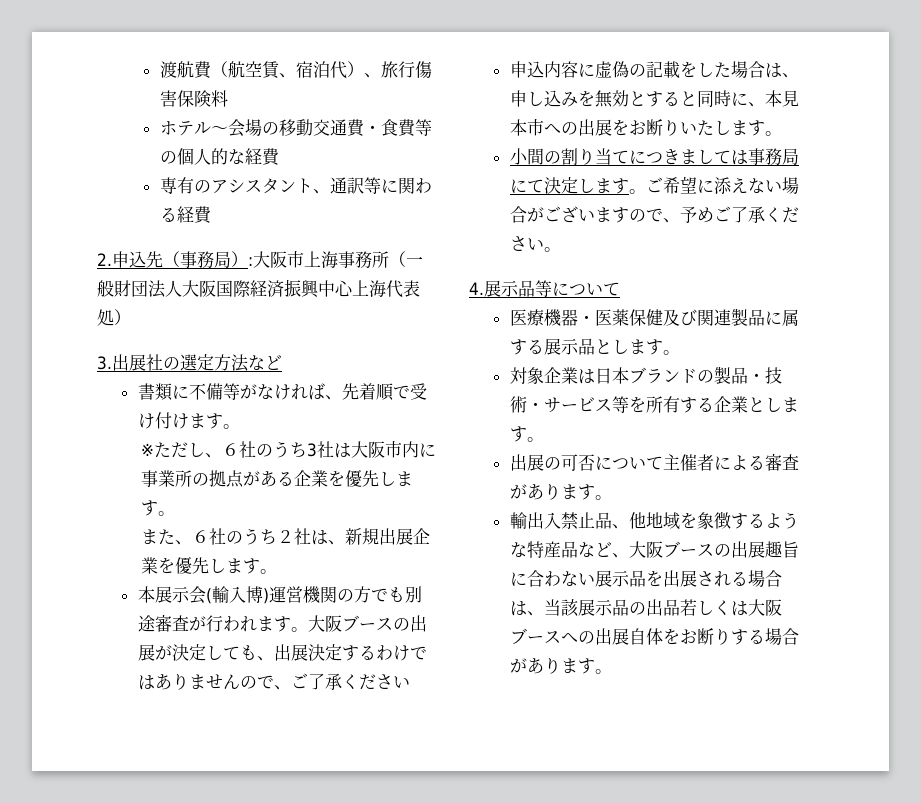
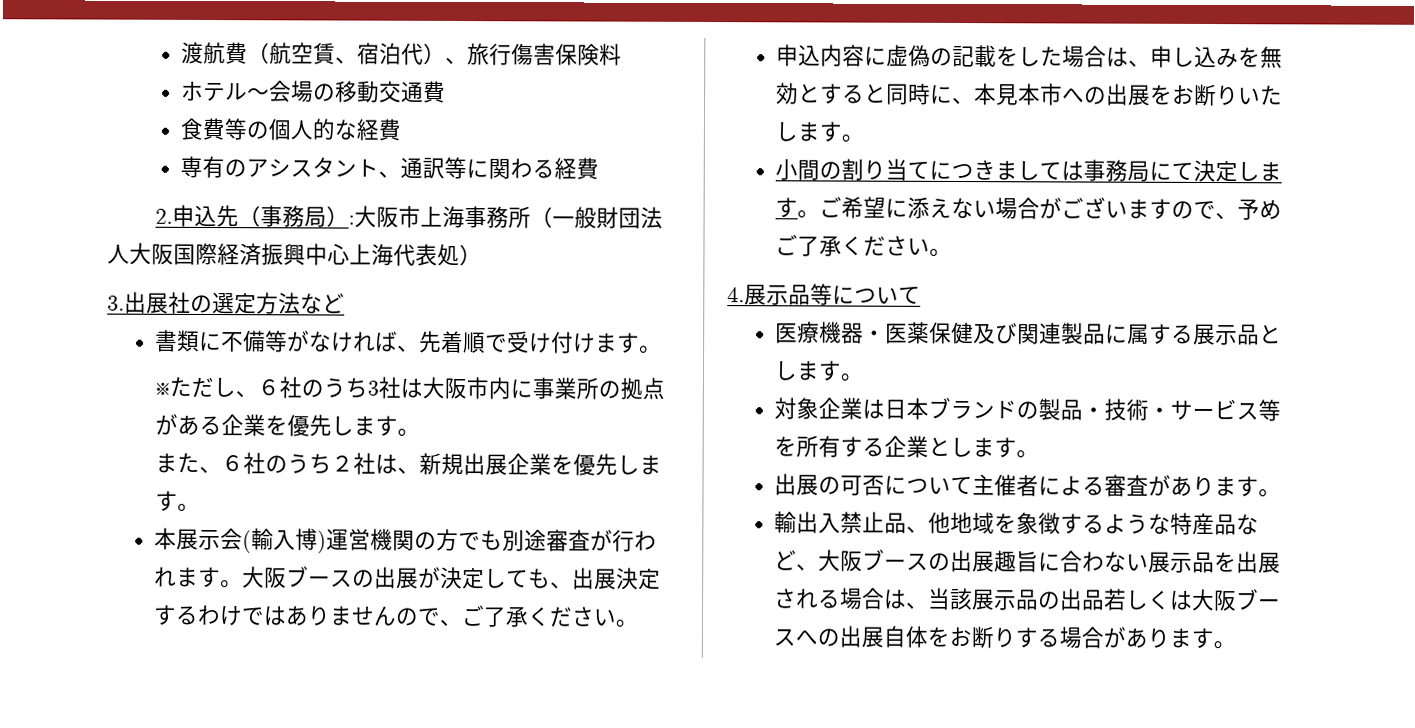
[363,125,381,134] ・ -> (446, 91) //
(410, 682) none -> [615,619,639,628] 。

